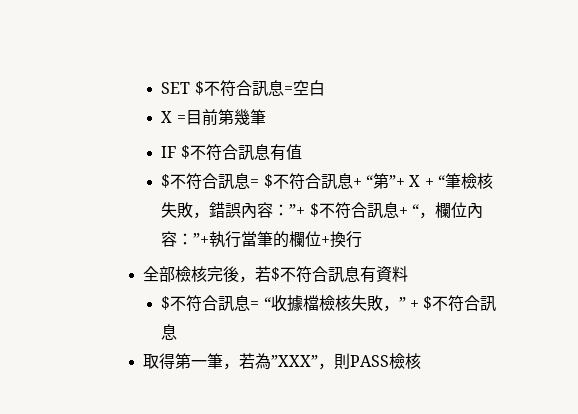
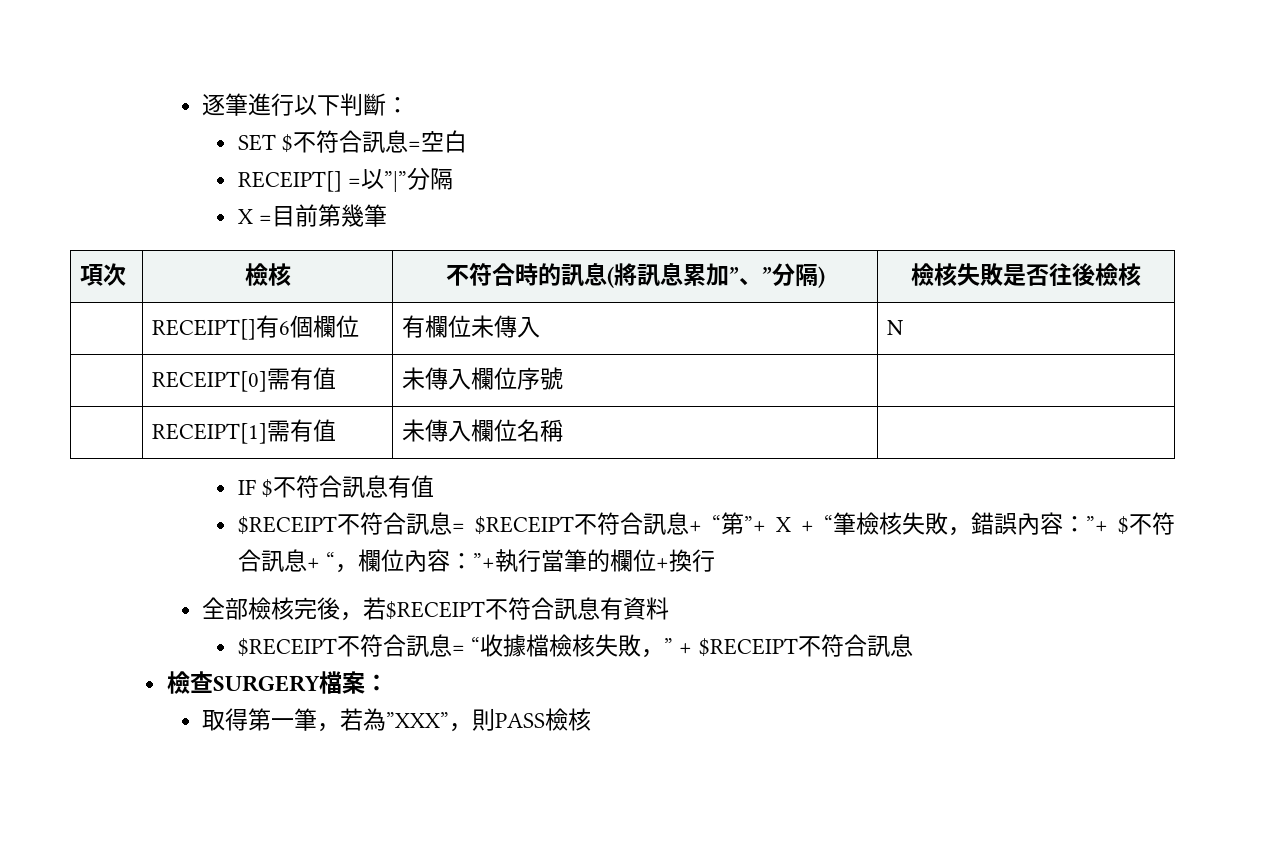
(161, 88) none -> [202,93,410,116] 逐筆進行以下判斷： //
(325, 88) none -> [237,167,454,192] // RECEIPT[] =以”|”分隔
(266, 117) none -> [79,263,126,286] [244,263,291,286] [445,262,825,288] [911,263,1141,286] [151,315,359,340] [401,315,540,338] [886,320,904,335] [151,367,336,392] [401,367,563,390] [151,419,336,444] [401,419,563,442] // 項次 | 檢核 | 不符合時的訊息(將訊息累加”、”分隔) | 檢核失敗是否往後檢核 // | RECEIPT[]有6個欄位 | 有欄位未傳入 | N // | RECEIPT[0]需有值 | 未傳入欄位序號 | // | RECEIPT[1]需有值 | 未傳入欄位名稱 |
[161,173,273,190] $不符合訊息= $ -> [237,512,574,536] $RECEIPT不符合訊息= $RECEIPT
[271,267,281,281] $ -> [386,601,486,620] $RECEIPT
[161,296,171,310] $ -> [237,638,337,657] $RECEIPT
[423,295,497,312] [161,324,178,340] $不符合訊息 -> [698,634,913,658] [166,671,388,694] $RECEIPT不符合訊息 // 檢查SURGERY檔案：

